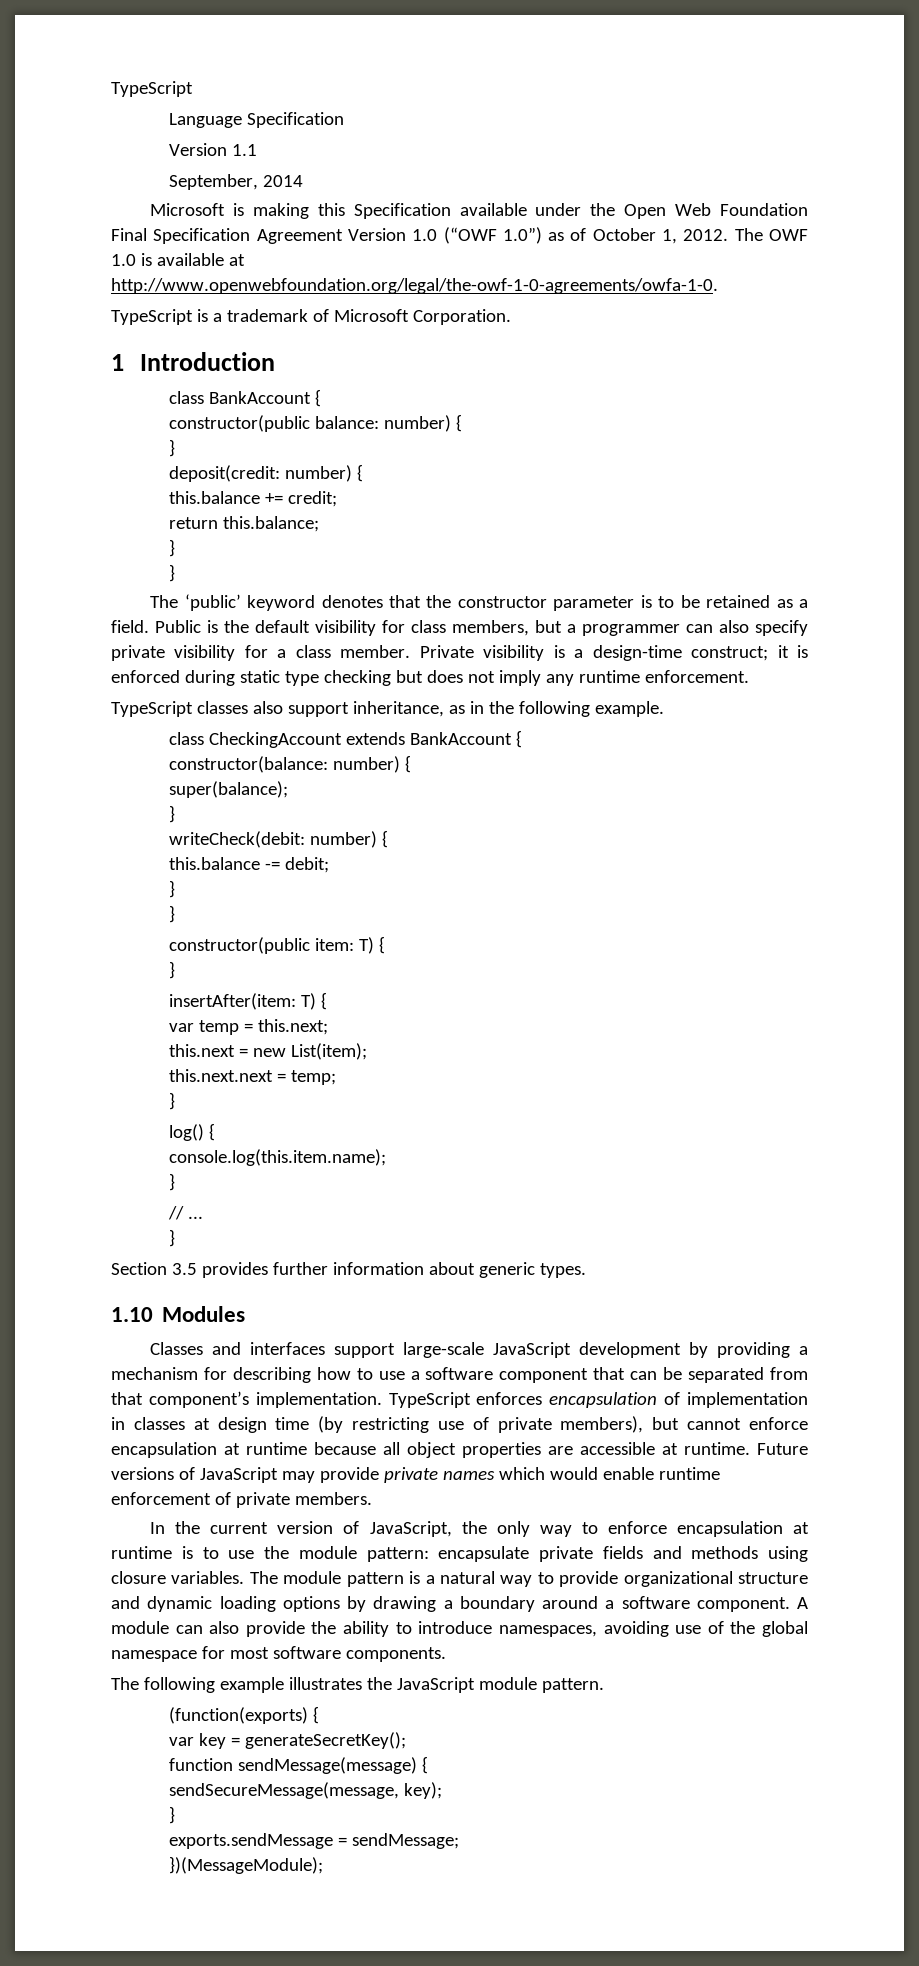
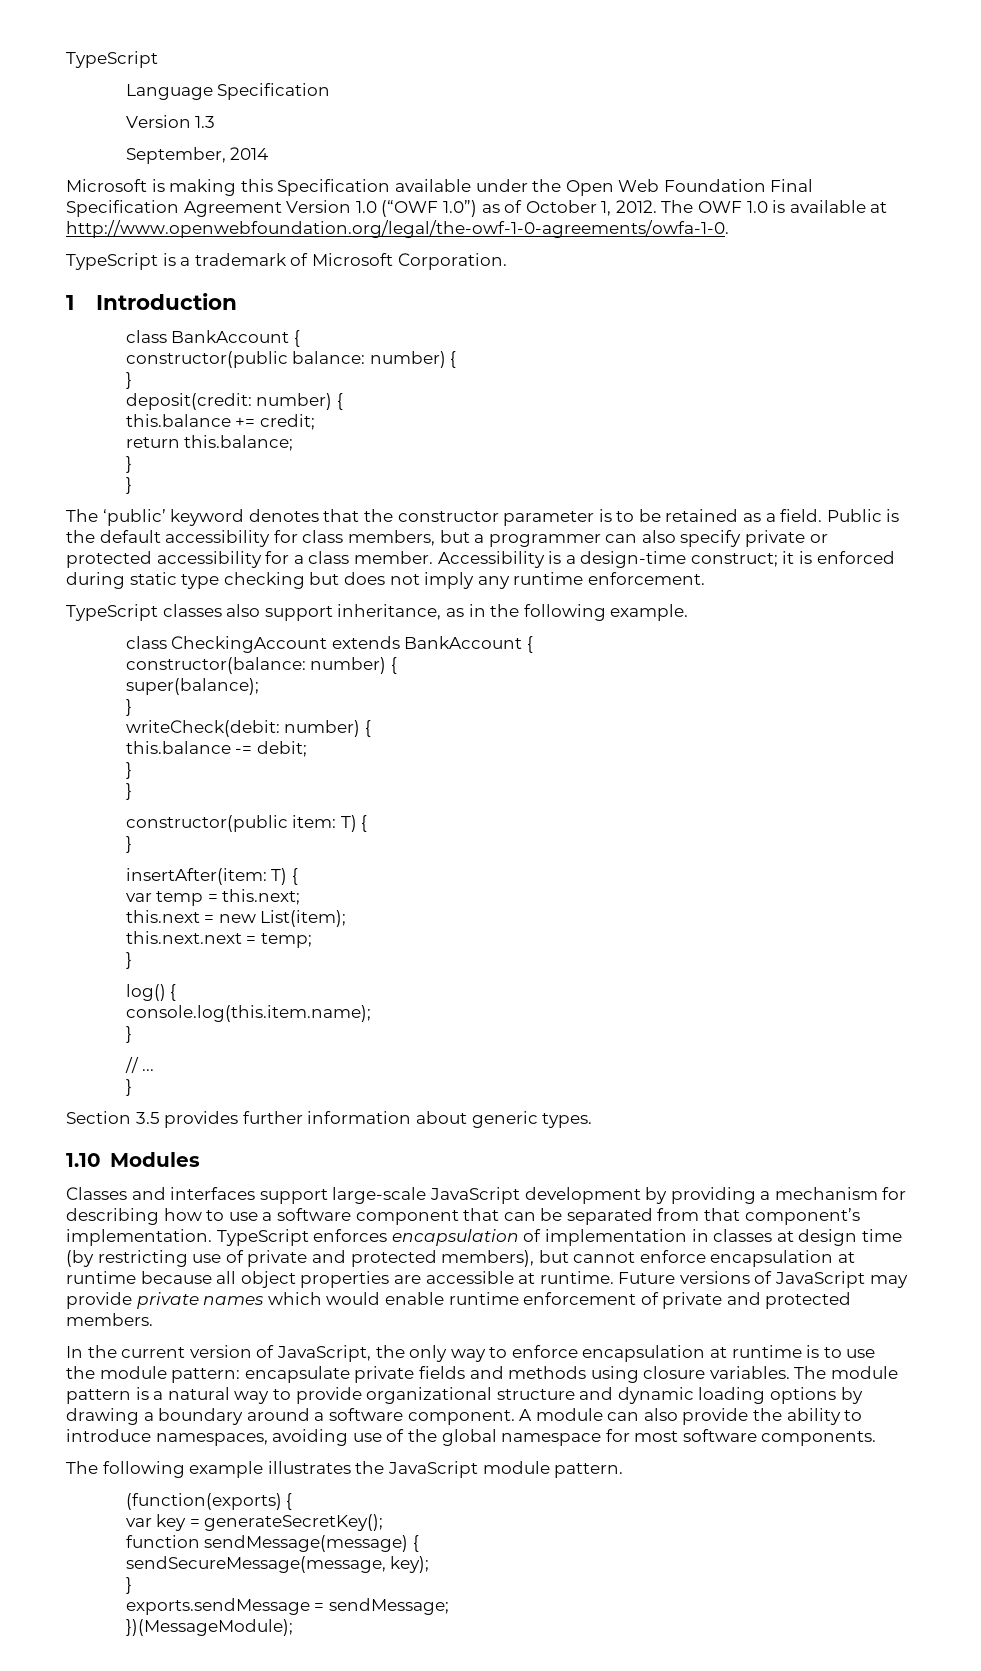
[231,144,257,156] 1.1 -> [195,116,216,128] 1.3
[315,620,376,636] visibility -> [165,530,271,547] accessibility
[174,645,236,661] visibility -> [809,534,828,543] [66,551,262,568] or protected accessibility
[419,645,545,661] Private visibility -> [437,551,545,568] Accessibility
(552, 1425) none -> [311,1250,437,1267] and protected
(290, 1500) none -> [726,1292,852,1309] and protected

